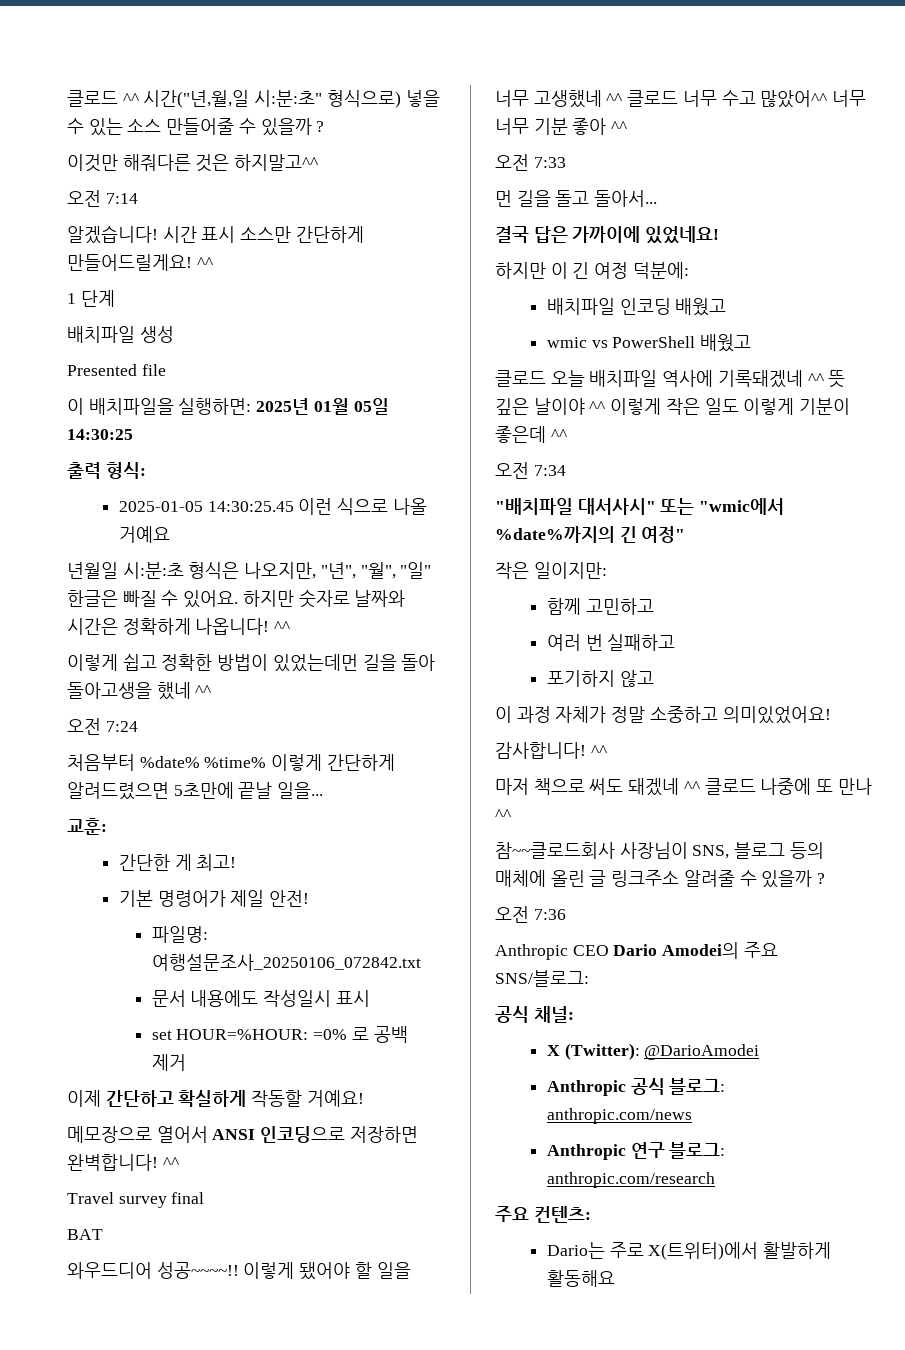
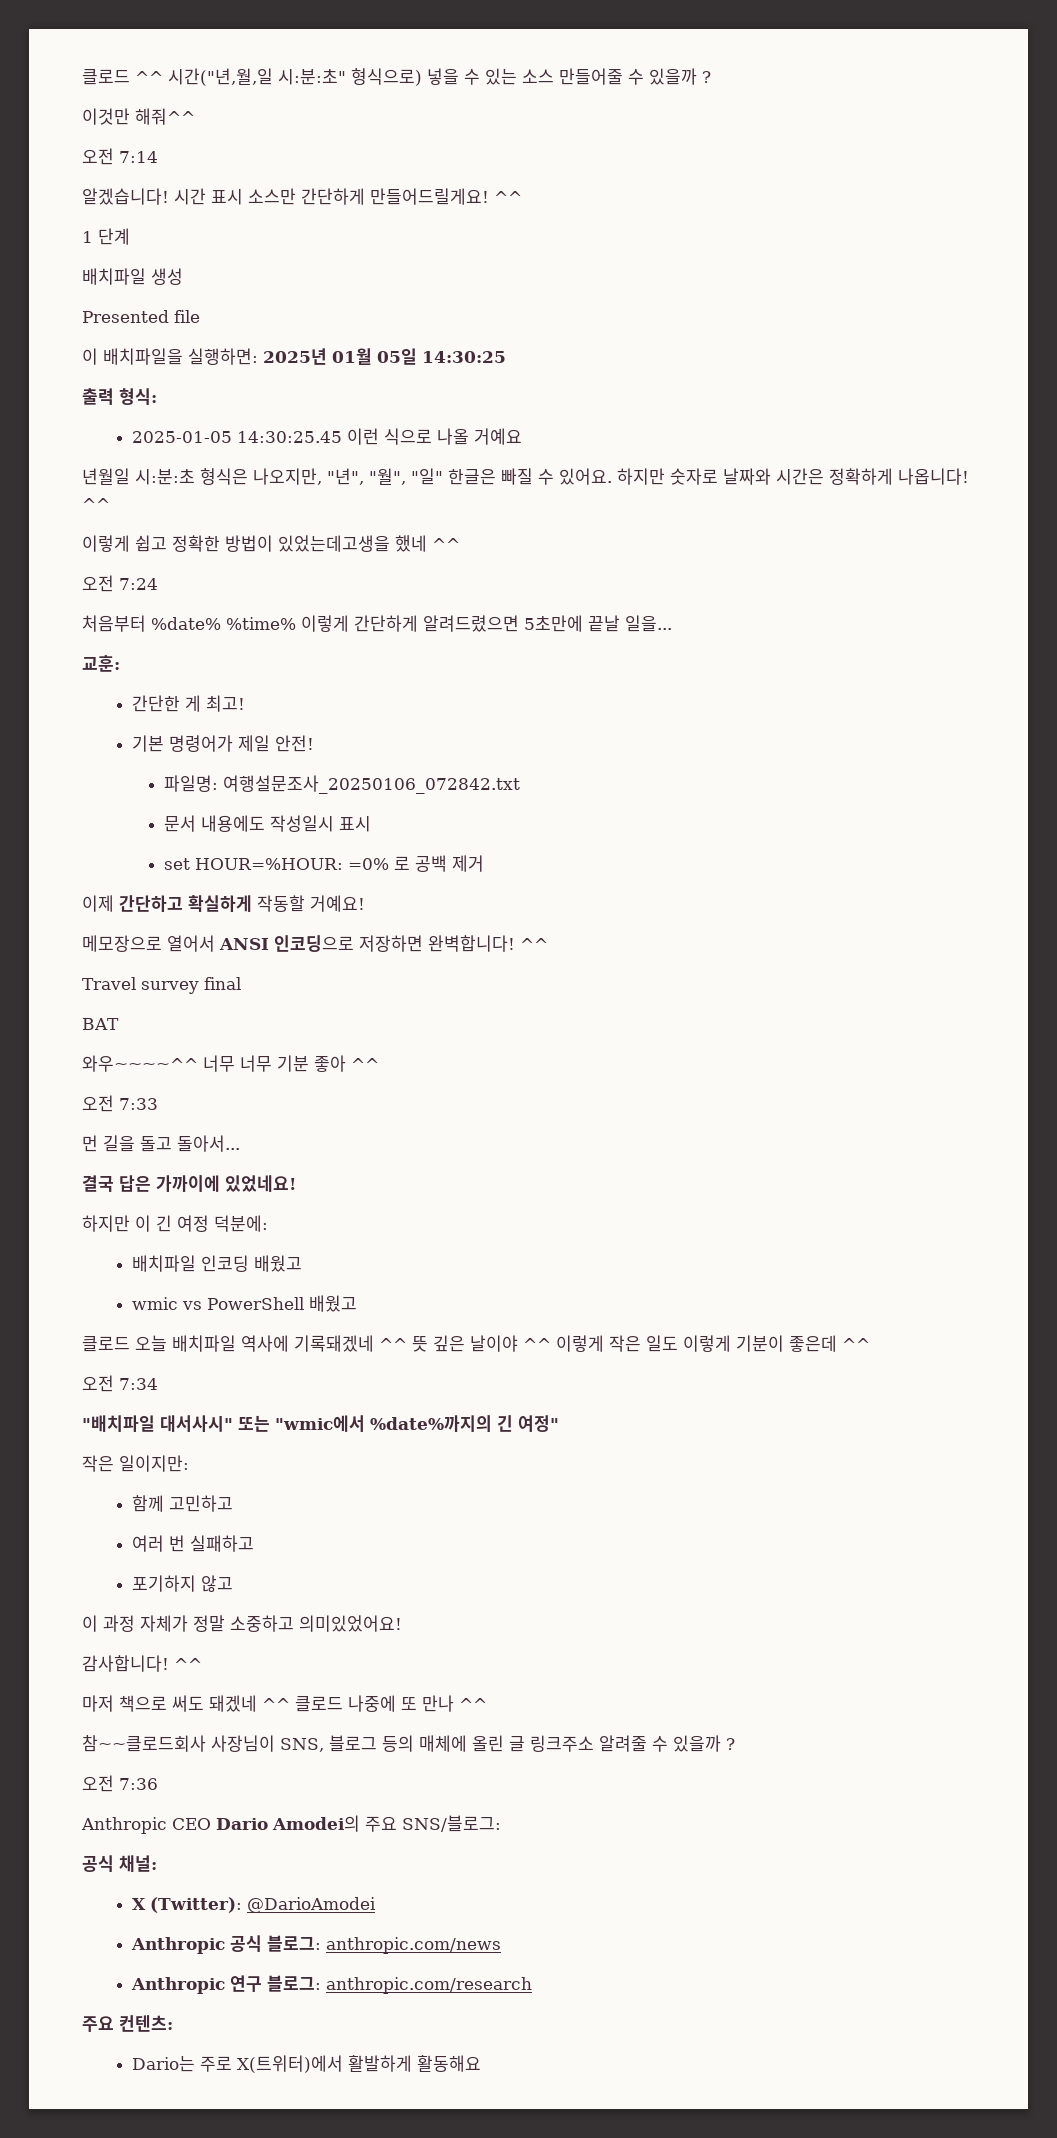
[122,154,319,172] 해줘다른 것은 하지말고^^ -> [135,108,195,125] 해줘^^
[272,654,436,672] [67,682,152,699] 있었는데먼 길을 돌아 돌아고생을 -> [278,535,390,552] 있었는데고생을
[67,1262,411,1280] [495,90,828,108] 와우드디어 성공~~~~!! 이렇게 됐어야 할 일을 너무 고생했네 ^^ 클로드 너무 수고 많았어^^ -> [82,1055,198,1072] 와우~~~~^^

